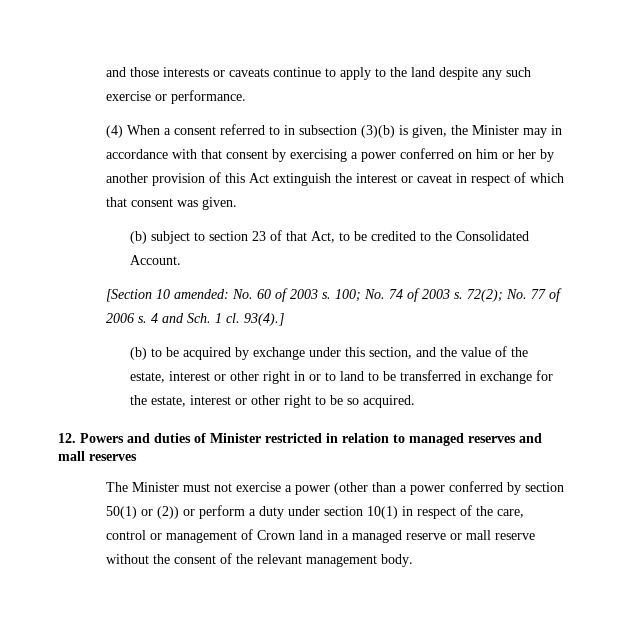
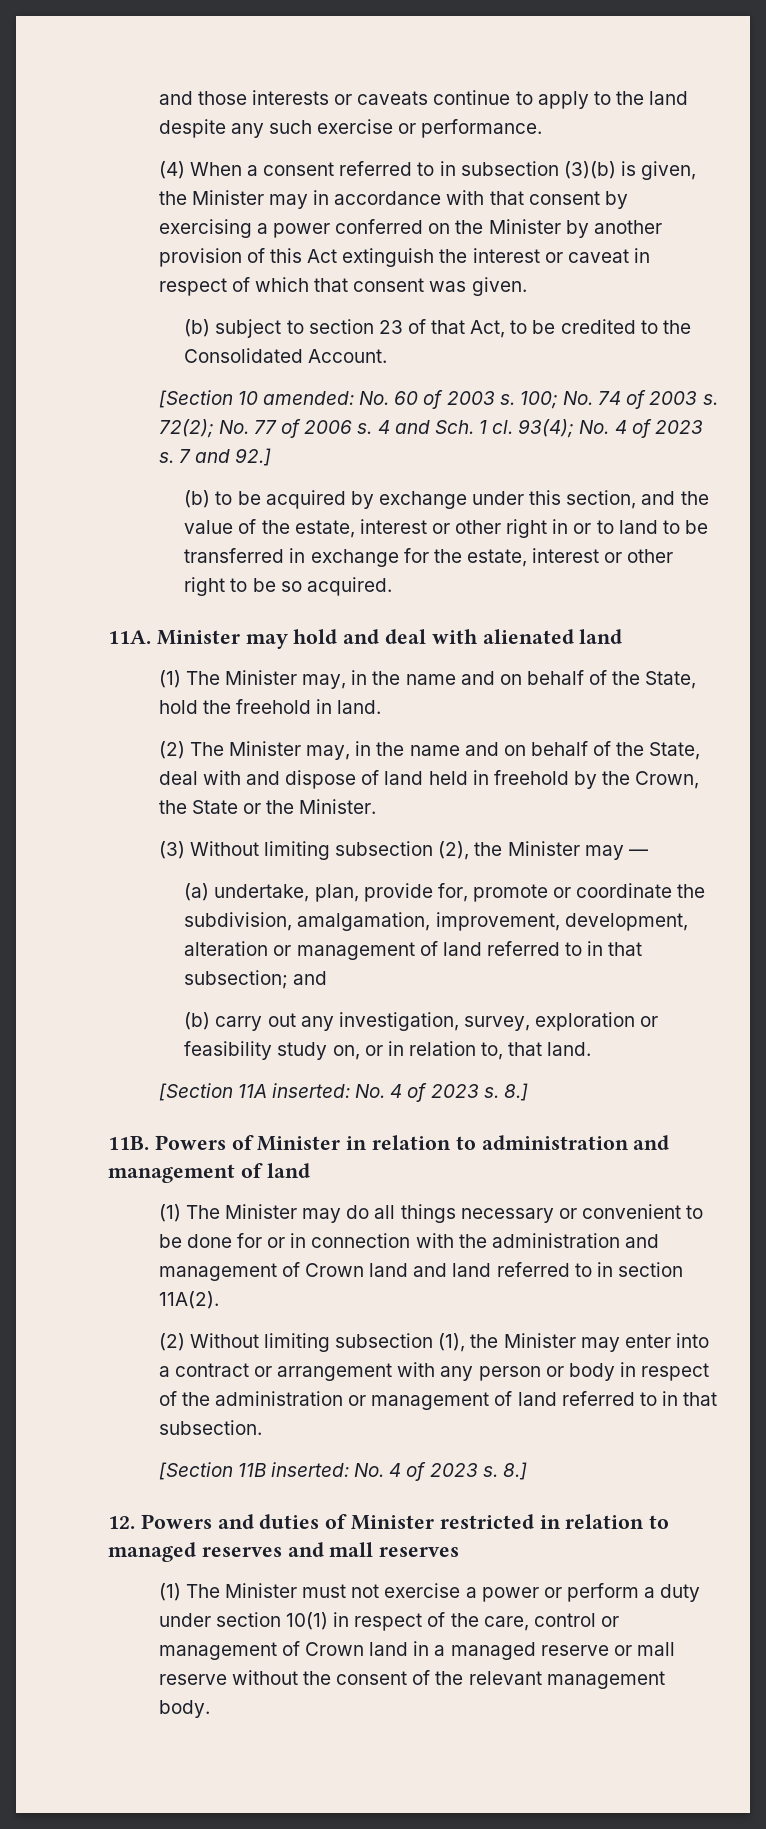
[475,149,536,159] him or her -> [455,219,561,234] the Minister
[243,313,284,326] 93(4).] -> [518,419,703,438] [158,448,272,466] 93(4); No. 4 of 2023 s. 7 and 92.]
(415, 401) none -> [108,629,623,649] [158,670,697,689] [158,699,382,714] [158,741,701,760] [158,770,700,789] [158,799,377,814] [158,841,648,860] [184,883,706,902] [184,912,688,931] [184,941,643,960] [184,970,328,989] [184,1012,659,1031] [184,1041,592,1060] [158,1083,528,1102] [108,1135,670,1151] [108,1163,310,1183] [158,1204,704,1223] [158,1233,659,1248] [158,1262,683,1281] [158,1291,219,1309] [158,1333,709,1352] [158,1362,710,1381] [158,1391,718,1410] [158,1420,262,1435] [158,1462,527,1481] // 11A. Minister may hold and deal with alienated land // (1) The Minister may, in the name and on behalf of the State, hold the freehold in land. // (2) The Minister may, in the name and on behalf of the State, deal with and dispose of land held in freehold by the Crown, the State or the Minister. // (3) Without limiting subsection (2), the Minister may — // (a) undertake, plan, provide for, promote or coordinate the subdivision, amalgamation, improvement, development, alteration or management of land referred to in that subsection; and // (b) carry out any investigation, survey, exploration or feasibility study on, or in relation to, that land. // [Section 11A inserted: No. 4 of 2023 s. 8.] // 11B. Powers of Minister in relation to administration and management of land // (1) The Minister may do all things necessary or convenient to be done for or in connection with the administration and management of Crown land and land referred to in section 11A(2). // (2) Without limiting subsection (1), the Minister may enter into a contract or arrangement with any person or body in respect of the administration or management of land referred to in that subsection. // [Section 11B inserted: No. 4 of 2023 s. 8.]
(137, 457) none -> [158,1583,181,1601] (1)
[333,481,564,495] [105,506,179,519] (other than a power conferred by section 50(1) or (2)) -> (539, 1594) none

